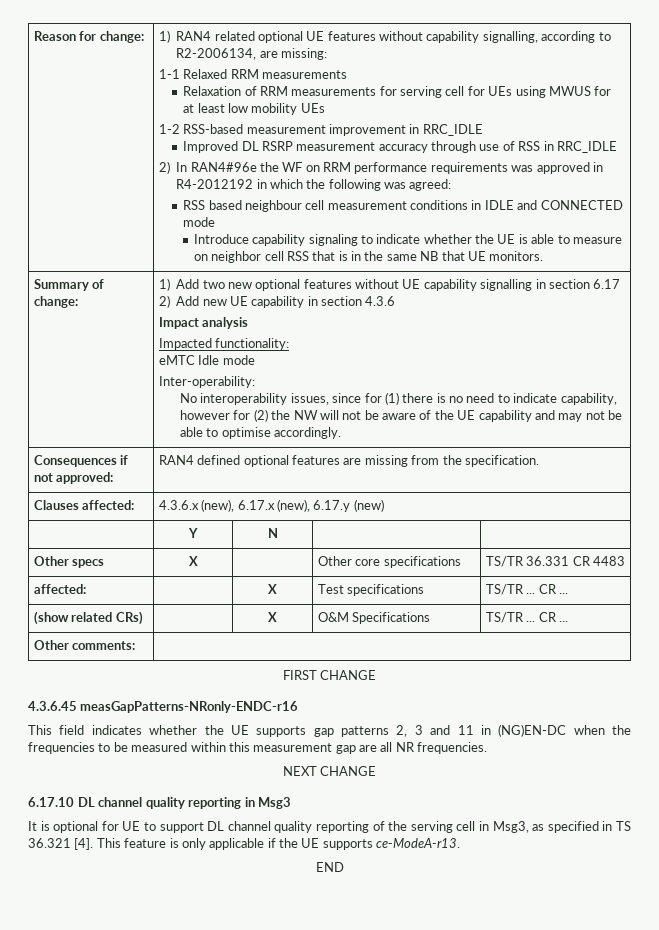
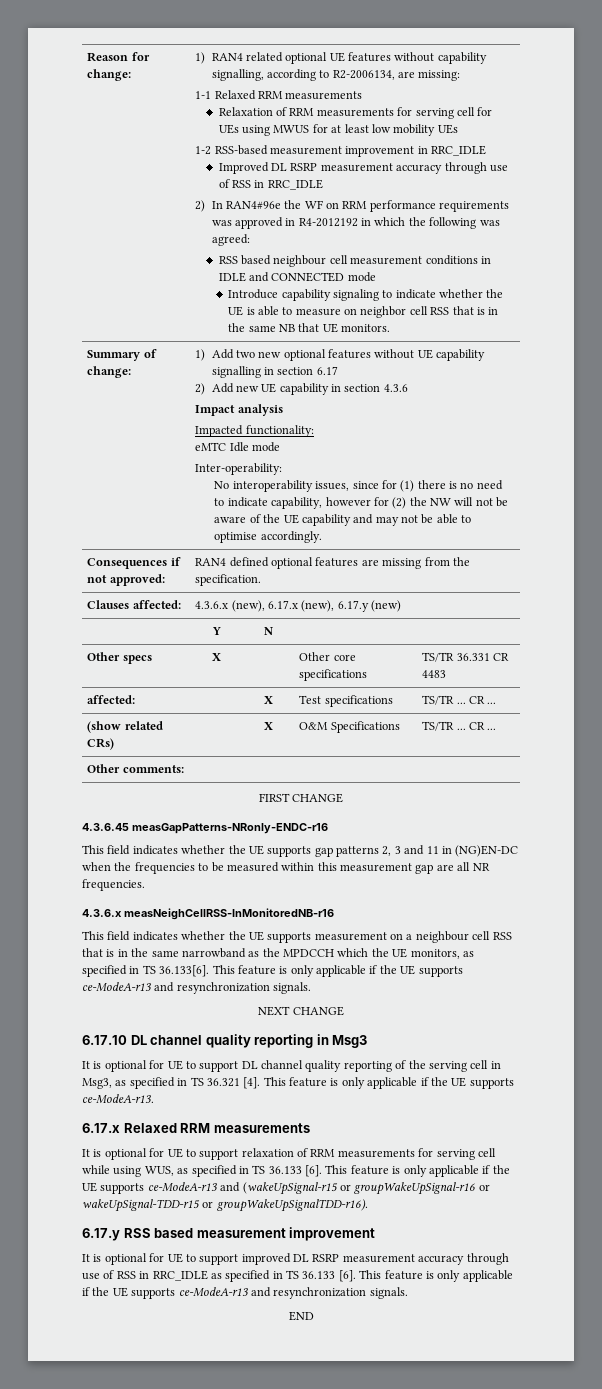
(488, 748) none -> [82,908,334,920] [82,931,512,943] [82,948,474,959] [82,965,463,977] [82,982,312,994] // 4.3.6.x measNeighCellRSS-InMonitoredNB-r16 // This field indicates whether the UE supports measurement on a neighbour cell RSS that is in the same narrowband as the MPDCCH which the UE monitors, as specified in TS 36.133[6]. This feature is only applicable if the UE supports ce-ModeA-r13 and resynchronization signals.
(461, 843) none -> [82,1123,310,1133] [82,1148,496,1160] [82,1165,510,1177] [82,1182,490,1195] [82,1199,368,1212] [82,1227,376,1241] [82,1253,509,1265] [82,1270,513,1282] [82,1287,408,1299] // 6.17.x Relaxed RRM measurements // It is optional for UE to support relaxation of RRM measurements for serving cell while using WUS, as specified in TS 36.133 [6]. This feature is only applicable if the UE supports ce-ModeA-r13 and (wakeUpSignal-r15 or groupWakeUpSignal-r16 or wakeUpSignal-TDD-r15 or groupWakeUpSignalTDD-r16). // 6.17.y RSS based measurement improvement // It is optional for UE to support improved DL RSRP measurement accuracy through use of RSS in RRC_IDLE as specified in TS 36.133 [6]. This feature is only applicable if the UE supports ce-ModeA-r13 and resynchronization signals.

